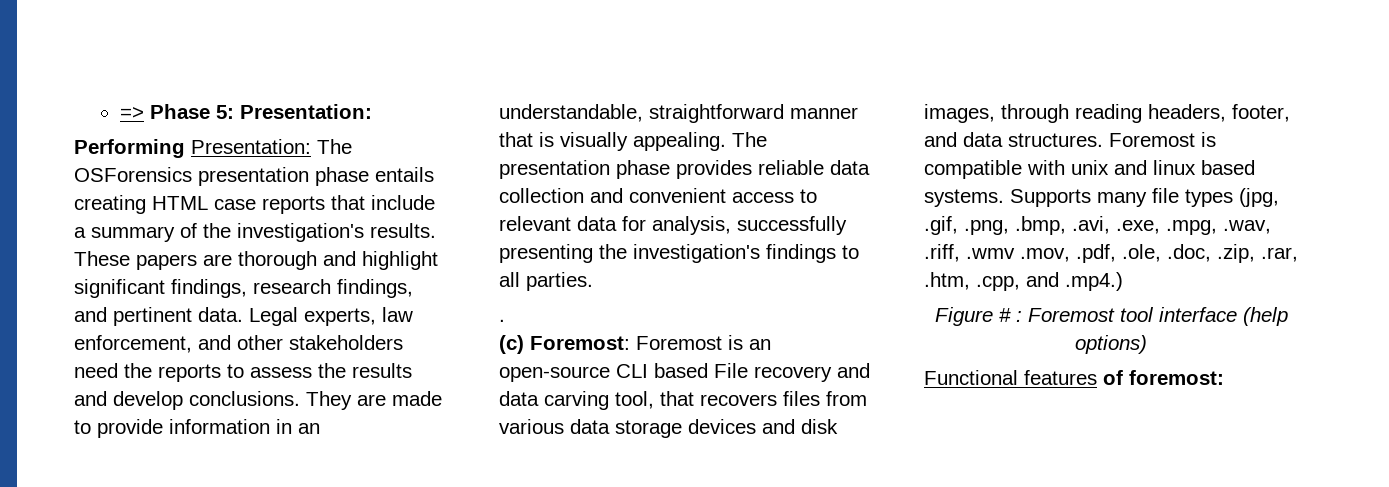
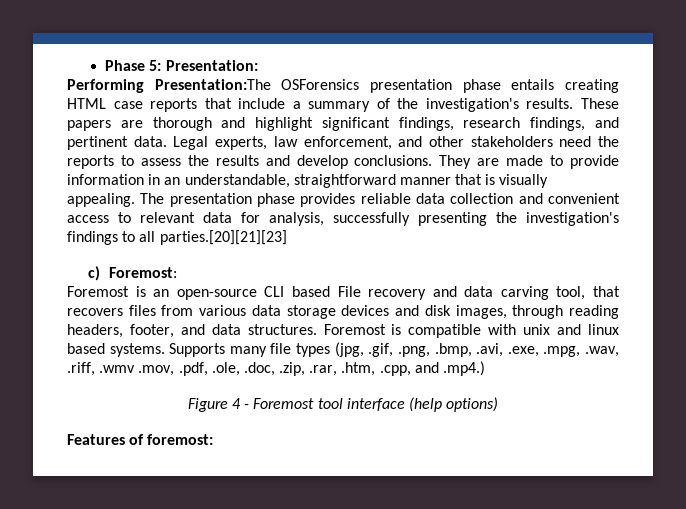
[119,107,144,119] => -> (105, 65) none
[191,139,352,154] Presentation: The -> [154,79,271,90] Presentation:The
[526,272,593,291] [499,319,505,322] [499,335,630,354] parties. // . // (c) Foremost: -> [159,230,287,245] [88,266,178,281] parties.[20][21][23] // c) Foremost: //
[998,308,1022,322] # : -> [232,398,250,409] 4 -
[924,370,1097,385] Functional features -> [67,434,125,445] Features

